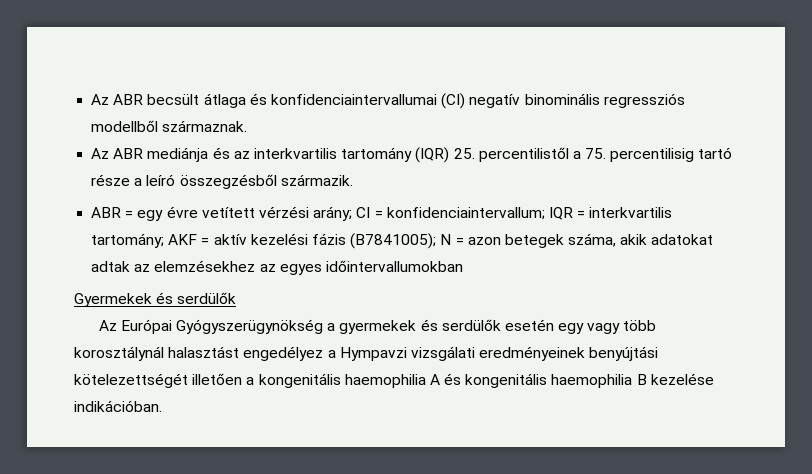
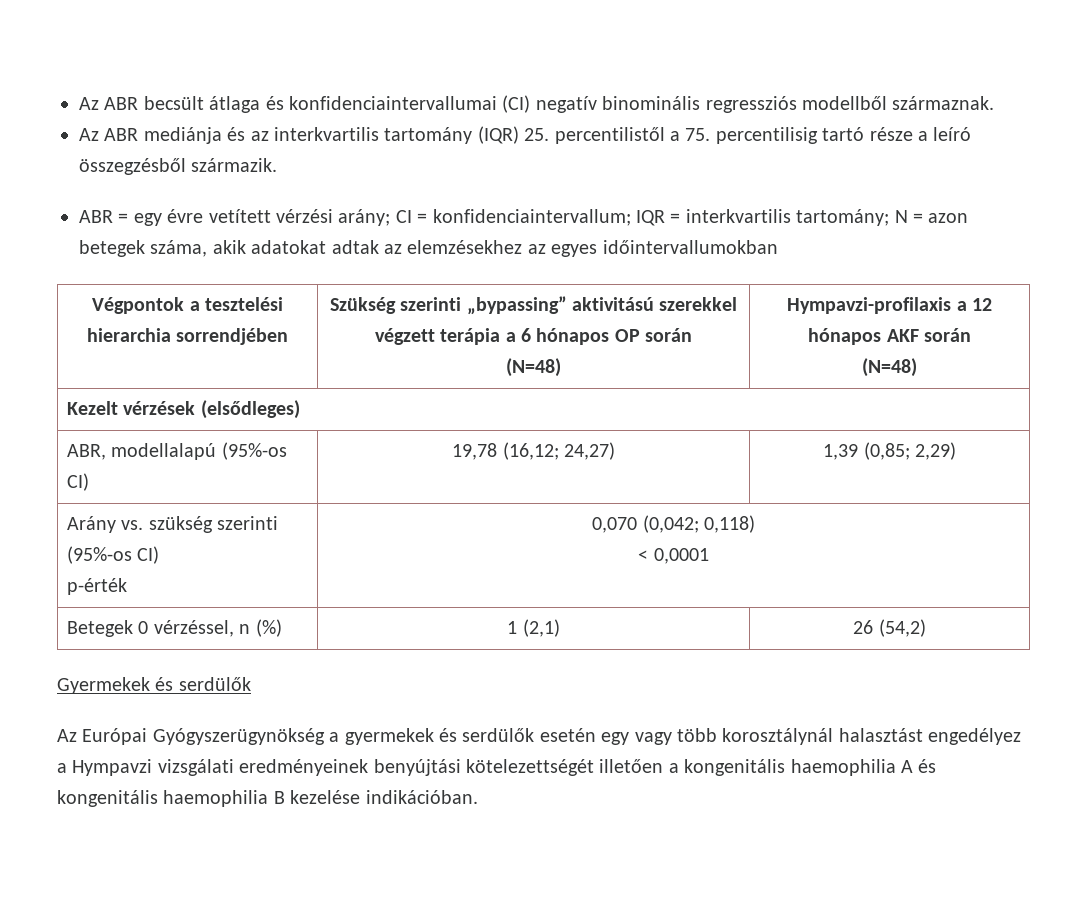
[168,233,437,249] AKF = aktív kezelési fázis (B7841005); -> (890, 217) none
(463, 266) none -> [92,297,283,314] [86,328,289,345] [329,296,738,315] [374,328,693,345] [506,358,561,377] [787,297,992,314] [808,328,971,345] [862,358,917,377] [67,400,300,419] [67,442,287,460] [67,473,90,491] [452,442,615,460] [823,442,956,460] [67,516,279,533] [67,546,160,564] [67,578,128,595] [592,515,755,533] [638,548,709,564] [67,619,282,637] [507,619,560,637] [853,619,926,637] // Végpontok a tesztelési hierarchia sorrendjében | Szükség szerinti „bypassing” aktivitású szerekkel végzett terápia a 6 hónapos OP során // (N=48) | Hympavzi-profilaxis a 12 hónapos AKF során // (N=48) // Kezelt vérzések (elsődleges) // ABR, modellalapú (95%-os CI) | 19,78 (16,12; 24,27) | 1,39 (0,85; 2,29) // Arány vs. szükség szerinti (95%-os CI) // p-érték | 0,070 (0,042; 0,118) // < 0,0001 // Betegek 0 vérzéssel, n (%) | 1 (2,1) | 26 (54,2)

